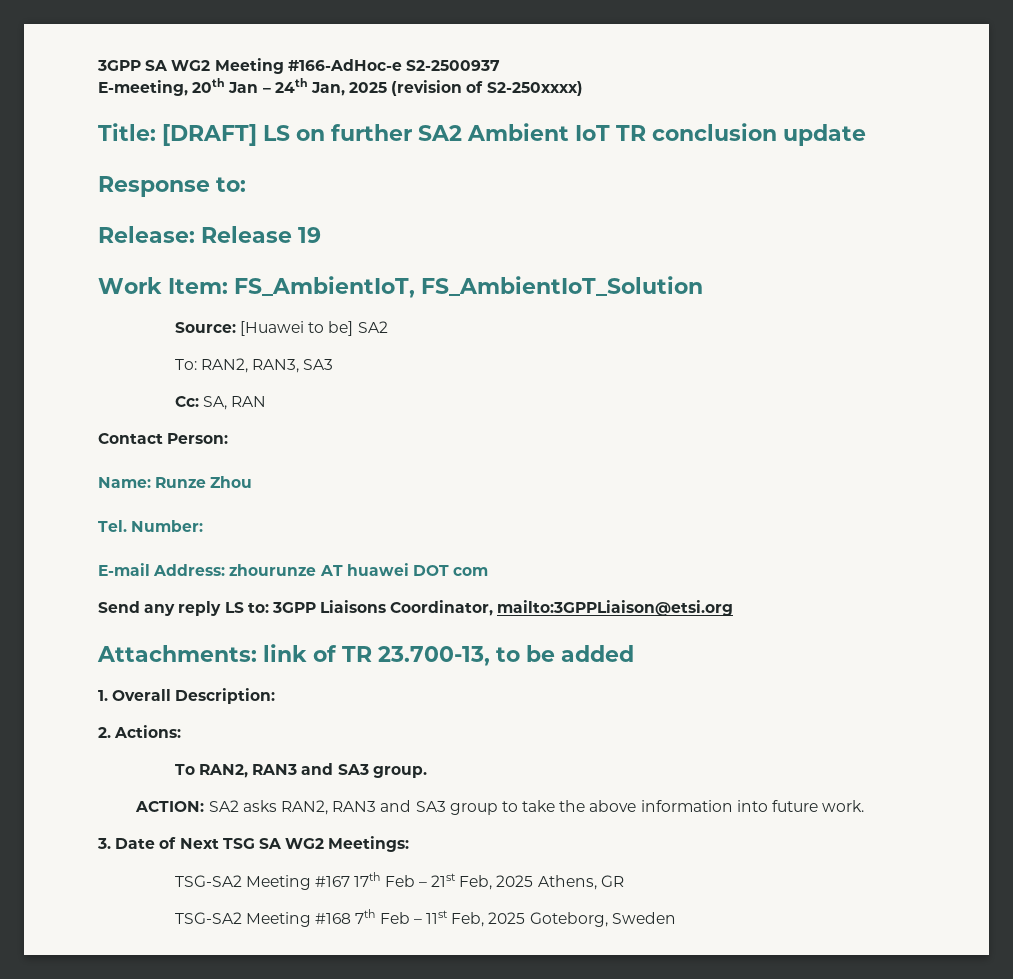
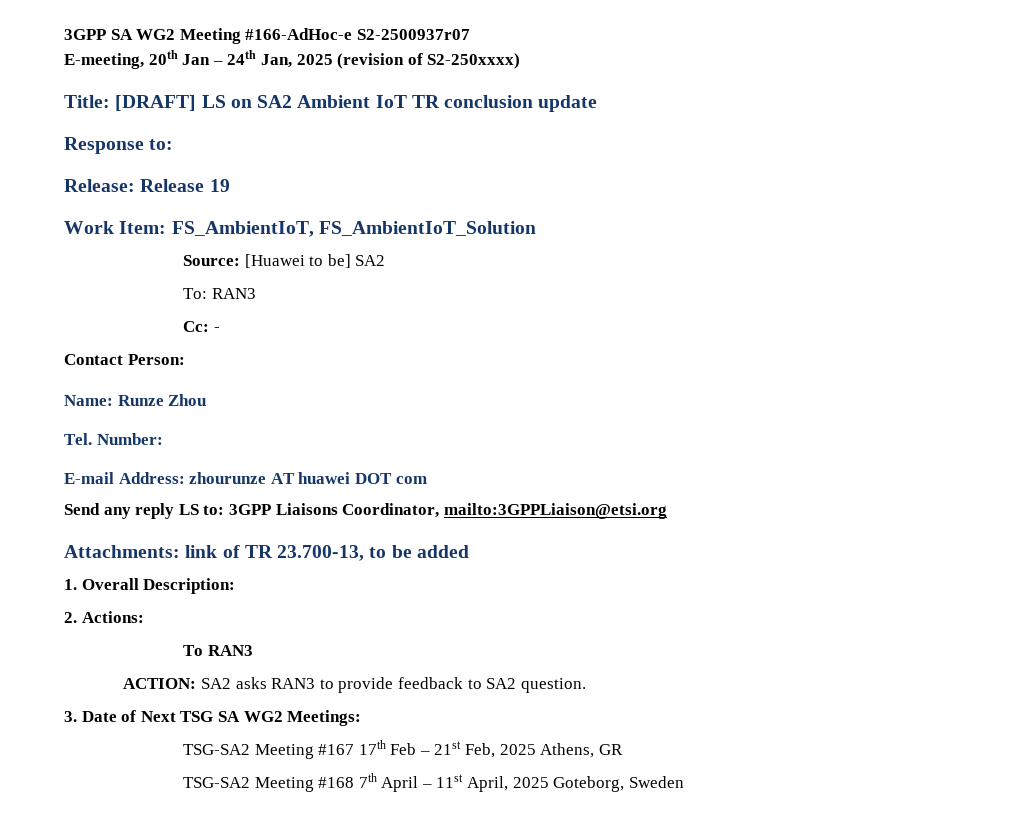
[405,60,500,71] S2-2500937 -> [356,29,470,40] S2-2500937r07
[331,124,412,141] further -> (252, 103) none
[201,358,334,373] RAN2, RAN3, SA3 -> [211,288,256,299] RAN3
[203,396,267,410] SA, RAN -> [213,327,220,332] -
[199,763,427,778] RAN2, RAN3 and SA3 group. -> [207,645,253,656] RAN3
[280,800,865,815] RAN2, RAN3 and SA3 group to take the above information into future work. -> [271,677,586,693] RAN3 to provide feedback to SA2 question.
[379,912,410,924] Feb -> [381,776,419,792] April
[451,912,485,927] Feb, -> [467,776,509,792] April,

